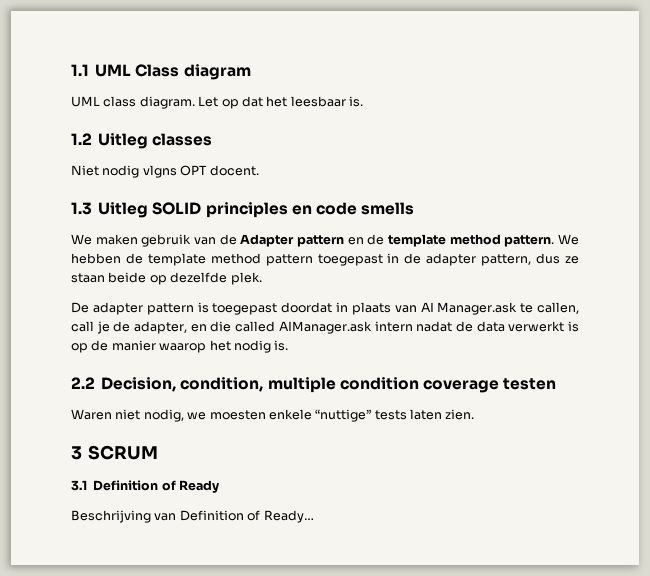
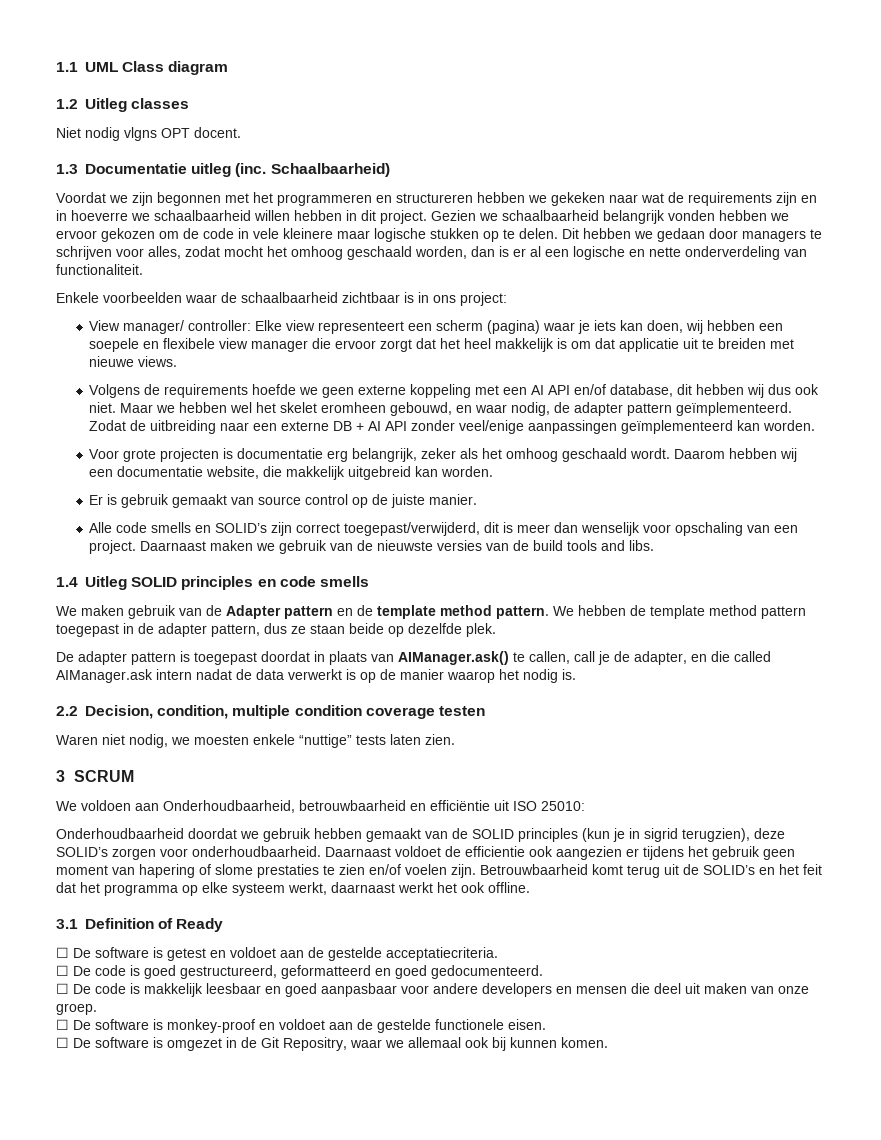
[71,96,363,109] // UML class diagram. Let op dat het leesbaar is. -> (229, 68) none
(92, 208) none -> [85,163,390,177] [56,192,817,206] [56,210,789,224] [56,228,822,242] [56,246,807,260] [56,264,143,275] [56,292,507,306] [89,320,784,334] [89,338,795,352] [89,356,178,367] [89,384,820,398] [89,402,793,416] [89,420,816,434] [89,448,798,462] [89,466,494,480] [89,494,478,508] [89,522,799,536] [89,540,655,554] [56,577,78,587] Documentatie uitleg (inc. Schaalbaarheid) // Voordat we zijn begonnen met het programmeren en structureren hebben we gekeken naar wat de requirements zijn en in hoeverre we schaalbaarheid willen hebben in dit project. Gezien we schaalbaarheid belangrijk vonden hebben we ervoor gekozen om de code in vele kleinere maar logische stukken op te delen. Dit hebben we gedaan door managers te schrijven voor alles, zodat mocht het omhoog geschaald worden, dan is er al een logische en nette onderverdeling van functionaliteit. // Enkele voorbeelden waar de schaalbaarheid zichtbaar is in ons project: // View manager/ controller: Elke view representeert een scherm (pagina) waar je iets kan doen, wij hebben een soepele en flexibele view manager die ervoor zorgt dat het heel makkelijk is om dat applicatie uit te breiden met nieuwe views. // Volgens de requirements hoefde we geen externe koppeling met een AI API en/of database, dit hebben wij dus ook niet. Maar we hebben wel het skelet eromheen gebouwd, en waar nodig, de adapter pattern geïmplementeerd. Zodat de uitbreiding naar een externe DB + AI API zonder veel/enige aanpassingen geïmplementeerd kan worden. // Voor grote projecten is documentatie erg belangrijk, zeker als het omhoog geschaald wordt. Daarom hebben wij een documentatie website, die makkelijk uitgebreid kan worden. // Er is gebruik gemaakt van source control op de juiste manier. // Alle code smells en SOLID’s zijn correct toegepast/verwijderd, dit is meer dan wenselijk voor opschaling van een project. Daarnaast maken we gebruik van de nieuwste versies van de build tools and libs. // 1.4
[420,302,518,315] AI Manager.ask -> [398,651,509,665] AIManager.ask()
[71,480,219,493] [71,510,314,523] 3.1 Definition of Ready // Beschrijving van Definition of Ready… -> [56,800,585,813] [56,828,785,842] [56,846,795,860] [56,864,822,878] [56,882,530,896] [56,918,224,932] [56,947,498,961] [56,965,543,979] [56,983,809,997] [56,1003,97,1015] [56,1019,546,1033] [56,1037,608,1051] We voldoen aan Onderhoudbaarheid, betrouwbaarheid en efficiëntie uit ISO 25010: // Onderhoudbaarheid doordat we gebruik hebben gemaakt van de SOLID principles (kun je in sigrid terugzien), deze SOLID’s zorgen voor onderhoudbaarheid. Daarnaast voldoet de efficientie ook aangezien er tijdens het gebruik geen moment van hapering of slome prestaties te zien en/of voelen zijn. Betrouwbaarheid komt terug uit de SOLID’s en het feit dat het programma op elke systeem werkt, daarnaast werkt het ook offline. // 3.1 Definition of Ready // ☐ De software is getest en voldoet aan de gestelde acceptatiecriteria. // ☐ De code is goed gestructureerd, geformatteerd en goed gedocumenteerd. // ☐ De code is makkelijk leesbaar en goed aanpasbaar voor andere developers en mensen die deel uit maken van onze groep. // ☐ De software is monkey-proof en voldoet aan de gestelde functionele eisen. // ☐ De software is omgezet in de Git Repositry, waar we allemaal ook bij kunnen komen.

